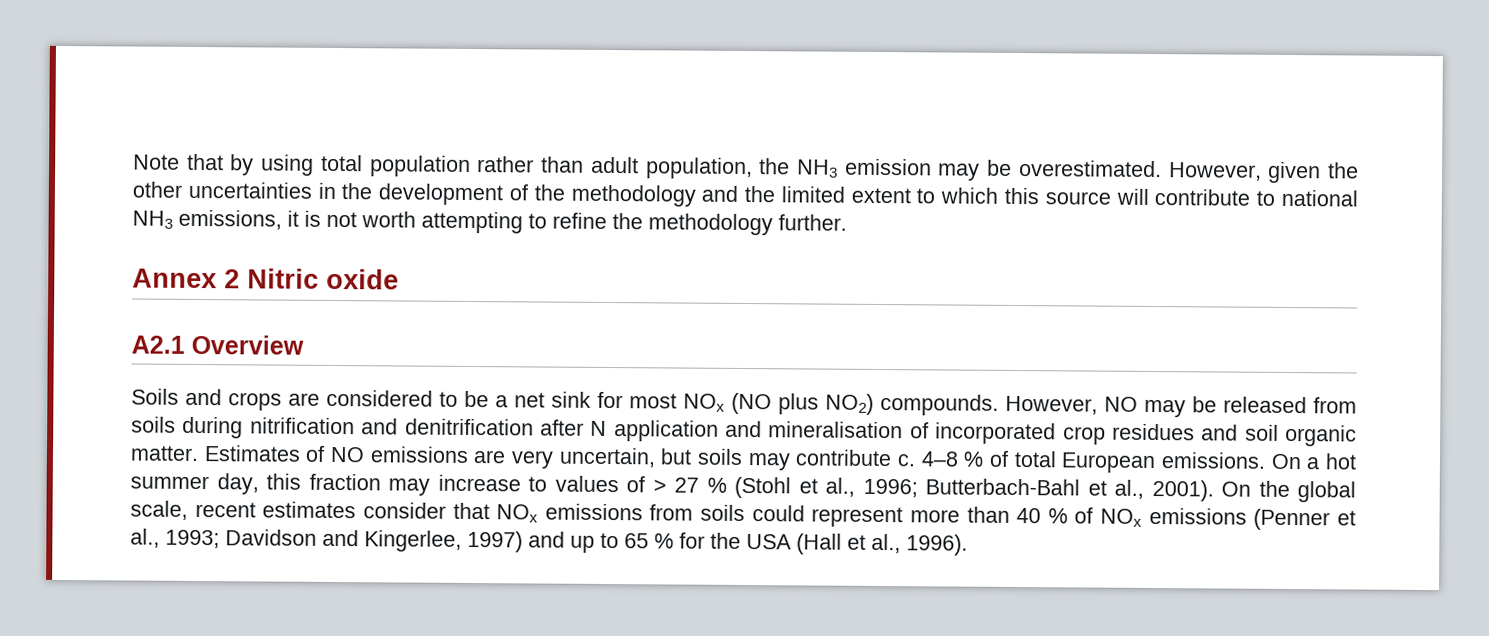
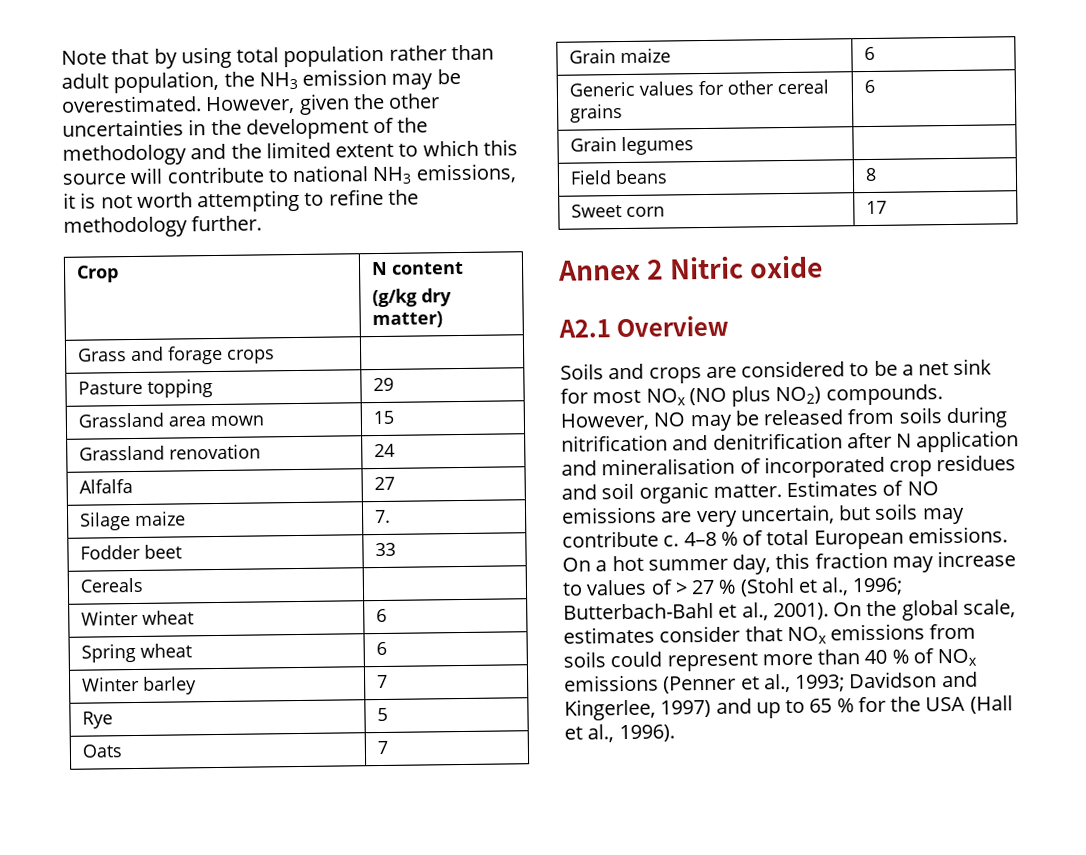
(847, 222) none -> [76,265,120,283] [371,260,465,276] [372,288,453,308] [372,311,444,329] [78,345,276,365] [78,379,214,398] [373,377,395,392] [78,412,265,428] [373,410,395,425] [79,444,262,461] [374,443,396,458] [79,479,134,494] [374,476,396,491] [80,511,187,531] [374,509,392,524] [80,544,183,560] [375,542,397,557] [80,577,144,593] [81,610,195,626] [376,608,388,623] [81,643,193,663] [376,641,388,656] [82,676,198,695] [377,674,389,689] [82,711,114,729] [377,707,389,722] [82,744,123,758] [377,740,389,755] [569,48,672,64] [864,46,876,61] [569,79,830,97] [570,103,624,123] [864,79,876,94] [570,136,695,156] [570,169,669,185] [865,167,878,182] [571,204,666,218] [866,200,888,215] // Crop | N content // (g/kg dry matter) // Grass and forage crops | // Pasture topping | 29 // Grassland area mown | 15 // Grassland renovation | 24 // Alfalfa | 27 // Silage maize | 7. // Fodder beet | 33 // Cereals | // Winter wheat | 6 // Spring wheat | 6 // Winter barley | 7 // Rye | 5 // Oats | 7 // Grain maize | 6 // Generic values for other cereal grains | 6 // Grain legumes | // Field beans | 8 // Sweet corn | 17
[194,501,256,518] recent -> (1016, 608) none

